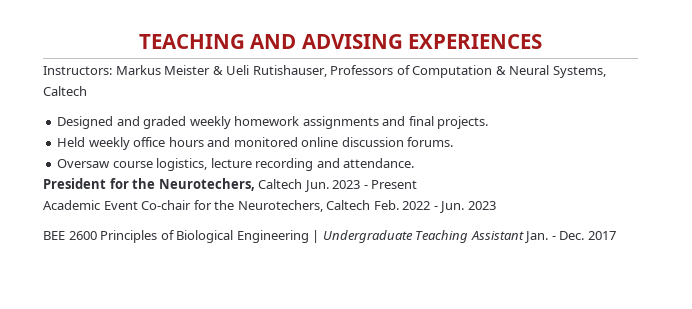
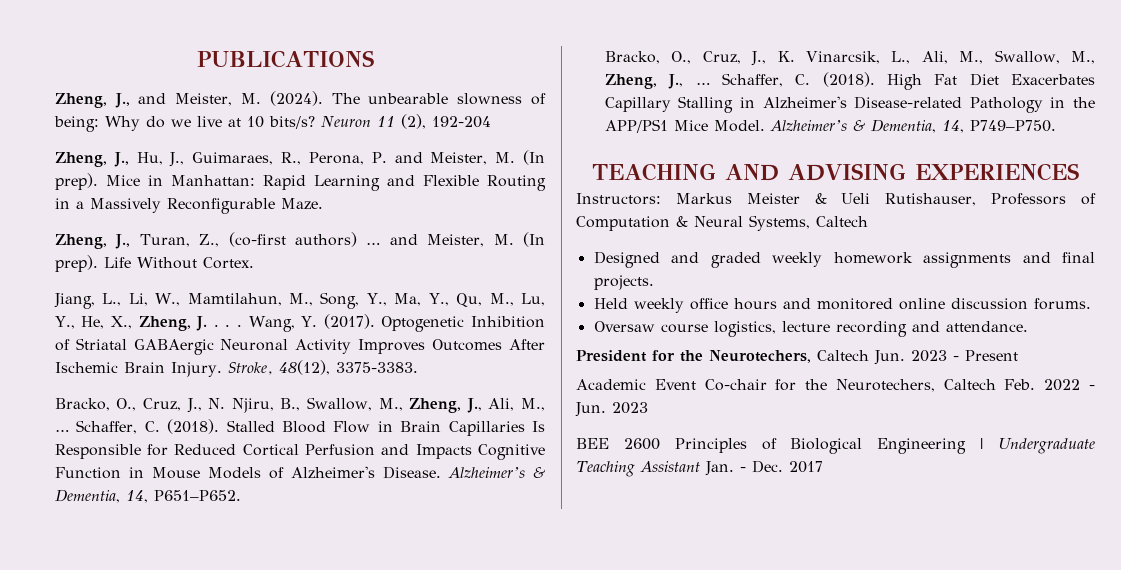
(138, 41) none -> [197,50,375,68] [54,91,546,108] [53,114,491,132] [54,150,545,167] [54,173,547,191] [54,198,323,214] [54,232,545,249] [54,255,254,272] [53,292,545,309] [54,314,546,332] [54,338,545,355] [54,360,418,377] [54,397,545,413] [54,419,546,436] [54,444,546,460] [54,466,546,479] [54,489,241,503] [604,50,1095,66] [604,72,1095,90] [604,96,1095,113] [604,119,1056,133] PUBLICATIONS // Zheng, J., and Meister, M. (2024). The unbearable slowness of being: Why do we live at 10 bits/s? Neuron 11 (2), 192-204 // Zheng, J., Hu, J., Guimaraes, R., Perona, P. and Meister, M. (In prep). Mice in Manhattan: Rapid Learning and Flexible Routing in a Massively Reconfigurable Maze. // Zheng, J., Turan, Z., (co-first authors) … and Meister, M. (In prep). Life Without Cortex. // Jiang, L., Li, W., Mamtilahun, M., Song, Y., Ma, Y., Qu, M., Lu, Y., He, X., Zheng, J. . . . Wang, Y. (2017). Optogenetic Inhibition of Striatal GABAergic Neuronal Activity Improves Outcomes After Ischemic Brain Injury. Stroke, 48(12), 3375-3383. // Bracko, O., Cruz, J., N. Njiru, B., Swallow, M., Zheng, J., Ali, M., … Schaffer, C. (2018). Stalled Blood Flow in Brain Capillaries Is Responsible for Reduced Cortical Perfusion and Impacts Cognitive Function in Mouse Models of Alzheimer's Disease. Alzheimer’s & Dementia, 14, P651–P652. // Bracko, O., Cruz, J., K. Vinarcsik, L., Ali, M., Swallow, M., Zheng, J., … Schaffer, C. (2018). High Fat Diet Exacerbates Capillary Stalling in Alzheimer's Disease-related Pathology in the APP/PS1 Mice Model. Alzheimer’s & Dementia, 14, P749–P750. //

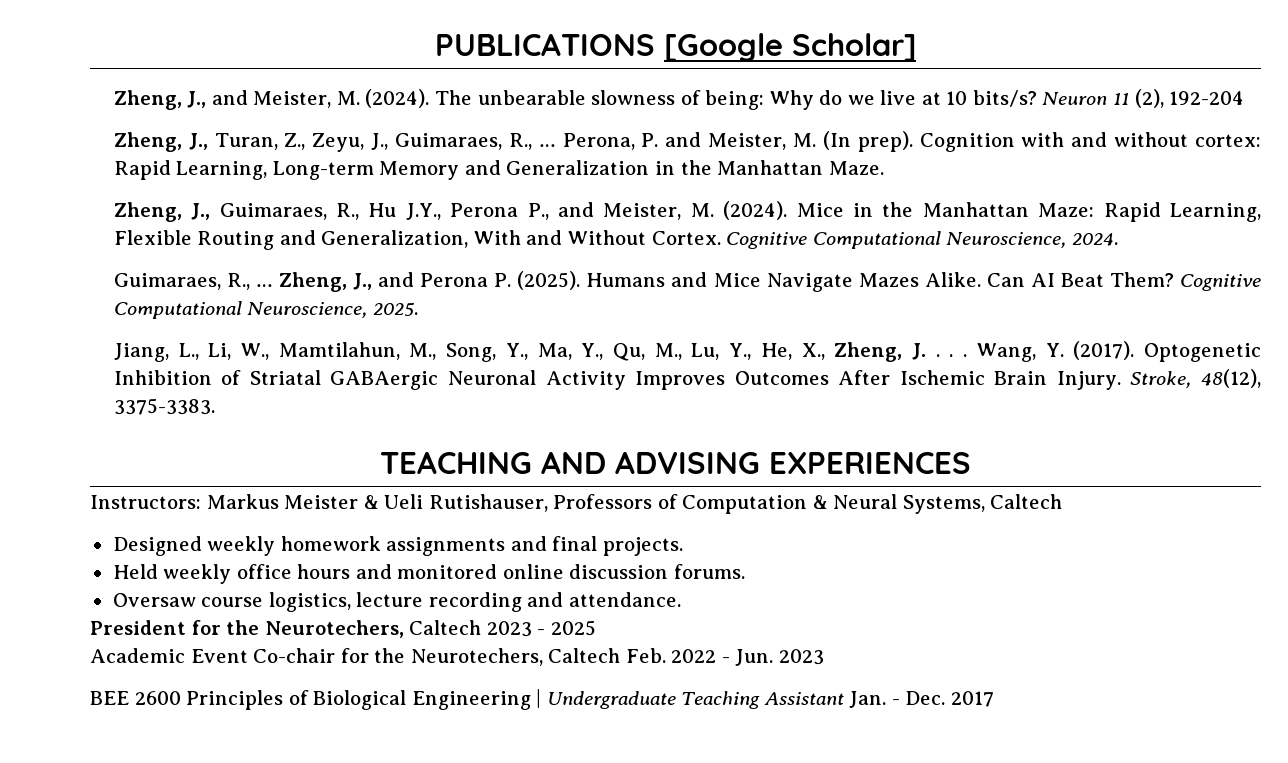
(375, 59) none -> [663,33,917,62] [Google Scholar]
[136,152,302,167] Hu, J., Guimaraes, R., -> [214,133,556,152] Turan, Z., Zeyu, J., Guimaraes, R., …
[105,175,547,191] [54,198,323,214] [54,232,545,249] [54,255,254,272] Mice in Manhattan: Rapid Learning and Flexible Routing in a Massively Reconfigurable Maze. // Zheng, J., Turan, Z., (co-first authors) … and Meister, M. (In prep). Life Without Cortex. -> [919,132,1261,152] [113,160,884,180] [113,201,1261,222] [113,230,1118,250] [113,271,1262,292] [113,301,418,319] Cognition with and without cortex: Rapid Learning, Long-term Memory and Generalization in the Manhattan Maze. // Zheng, J., Guimaraes, R., Hu J.Y., Perona P., and Meister, M. (2024). Mice in the Manhattan Maze: Rapid Learning, Flexible Routing and Generalization, With and Without Cortex. Cognitive Computational Neuroscience, 2024. // Guimaraes, R., … Zheng, J., and Perona P. (2025). Humans and Mice Navigate Mazes Alike. Can AI Beat Them? Cognitive Computational Neuroscience, 2025.
[54,397,545,413] [54,419,546,436] [54,444,546,460] [54,466,546,479] [54,489,241,503] [604,50,1095,66] [604,72,1095,90] [604,96,1095,113] [604,119,1056,133] // Bracko, O., Cruz, J., N. Njiru, B., Swallow, M., Zheng, J., Ali, M., … Schaffer, C. (2018). Stalled Blood Flow in Brain Capillaries Is Responsible for Reduced Cortical Perfusion and Impacts Cognitive Function in Mouse Models of Alzheimer's Disease. Alzheimer’s & Dementia, 14, P651–P652. // Bracko, O., Cruz, J., K. Vinarcsik, L., Ali, M., Swallow, M., Zheng, J., … Schaffer, C. (2018). High Fat Diet Exacerbates Capillary Stalling in Alzheimer's Disease-related Pathology in the APP/PS1 Mice Model. Alzheimer’s & Dementia, 14, P749–P750. -> (215, 406) none
[671,252,761,268] and graded -> (202, 546) none
[874,350,905,365] Jun. -> (482, 627) none
[965,350,1018,361] Present -> [550,620,596,636] 2025

